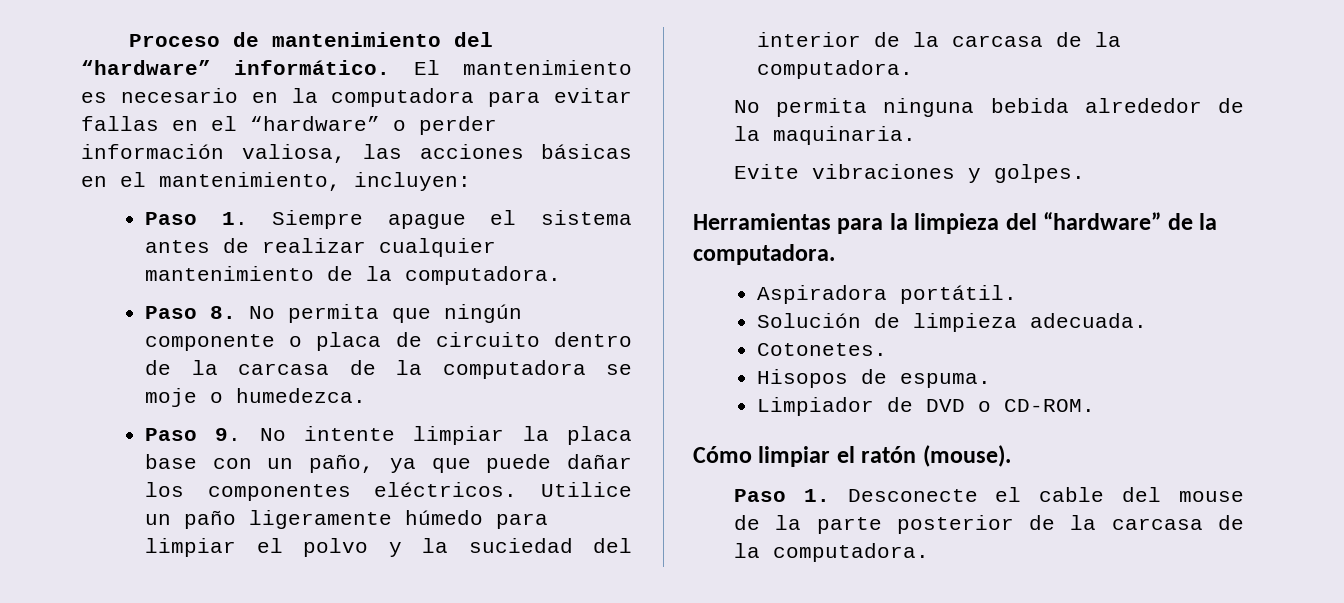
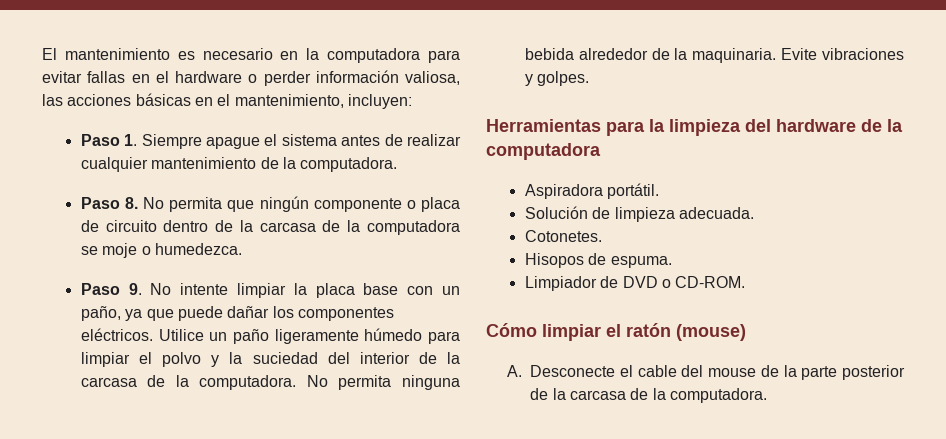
[128,32,493,47] [81,60,391,75] Proceso de mantenimiento del “hardware” informático. -> (42, 54) none
[250,116,380,131] “hardware” -> [175,71,242,83] hardware
(914, 69) // -> (297, 382) none
(916, 135) // -> (777, 55) none
[1043,212,1218,230] [693,244,835,265] “hardware” de la computadora. -> [776,119,903,132] [486,143,601,160] hardware de la computadora
[922,445,1011,467] [733,489,830,502] (mouse). // Paso 1. -> [676,324,746,341] [507,365,523,377] (mouse) // A.

